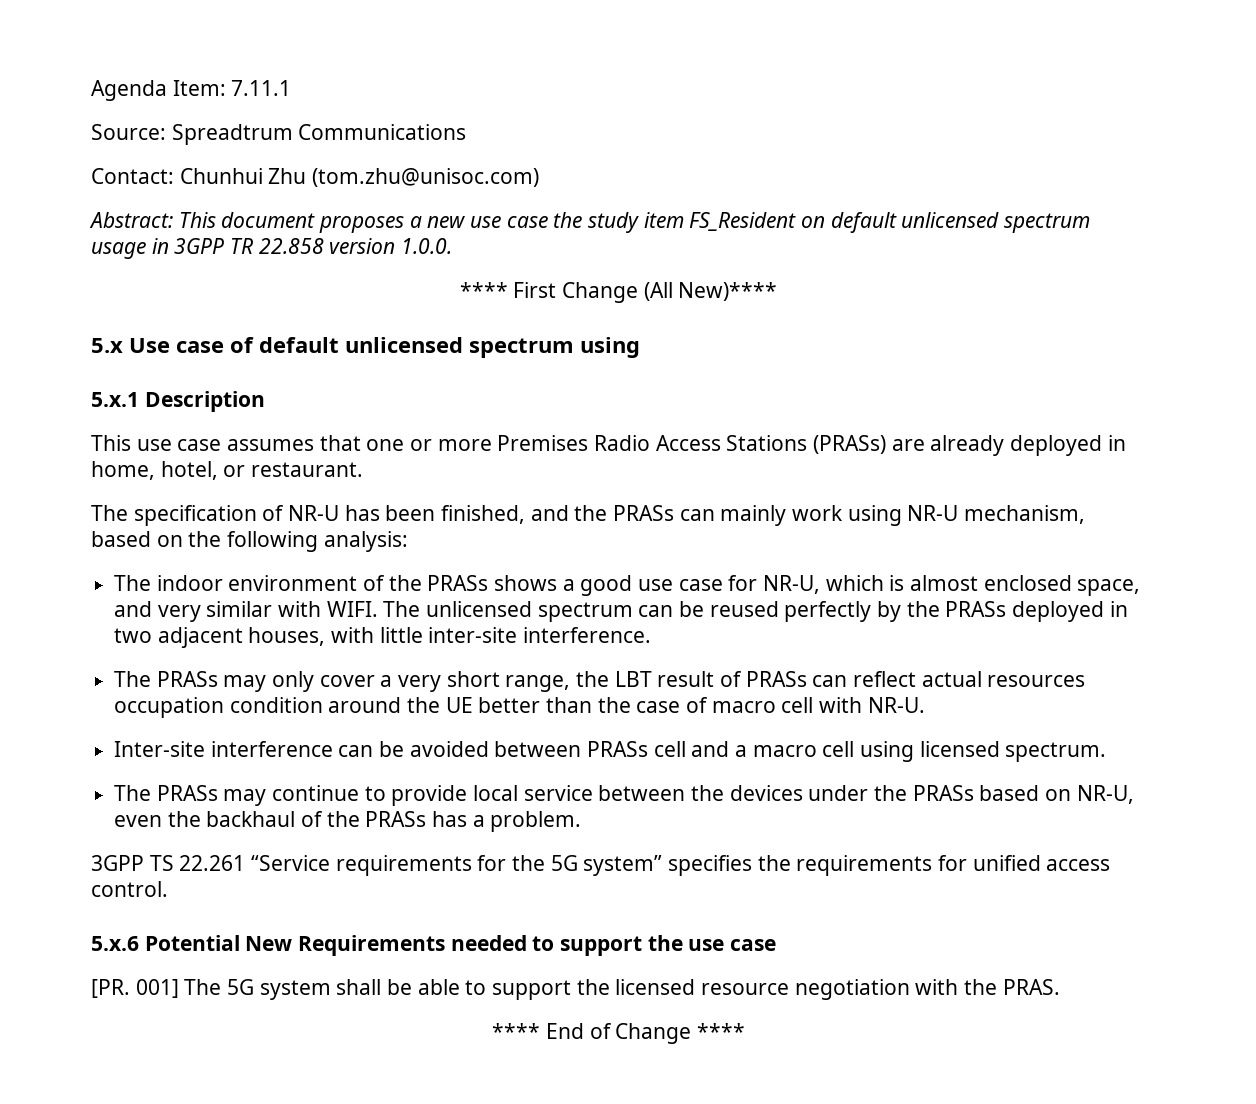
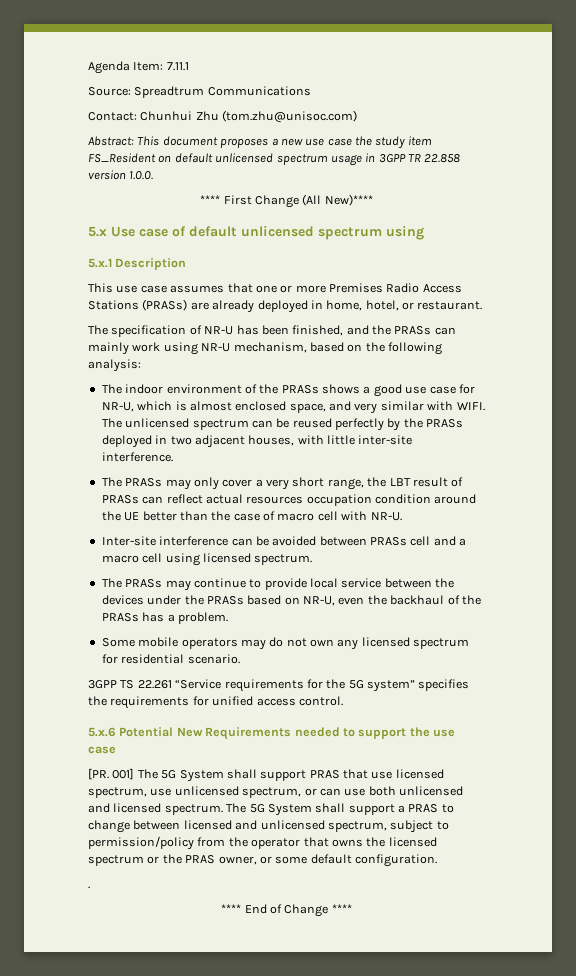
(582, 821) none -> [101,637,470,650] [101,654,240,664] // Some mobile operators may do not own any licensed spectrum for residential scenario.
[259,979,1060,1000] system shall be able to support the licensed resource negotiation with the PRAS. -> [179,769,444,782] [88,786,463,798] [88,803,454,816] [88,820,449,833] [88,836,437,850] [88,854,437,867] [88,886,90,889] System shall support PRAS that use licensed spectrum, use unlicensed spectrum, or can use both unlicensed and licensed spectrum. The 5G System shall support a PRAS to change between licensed and unlicensed spectrum, subject to permission/policy from the operator that owns the licensed spectrum or the PRAS owner, or some default configuration. // .

